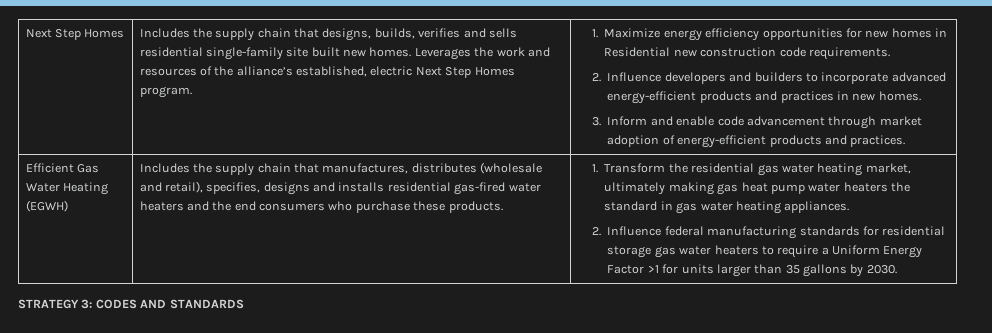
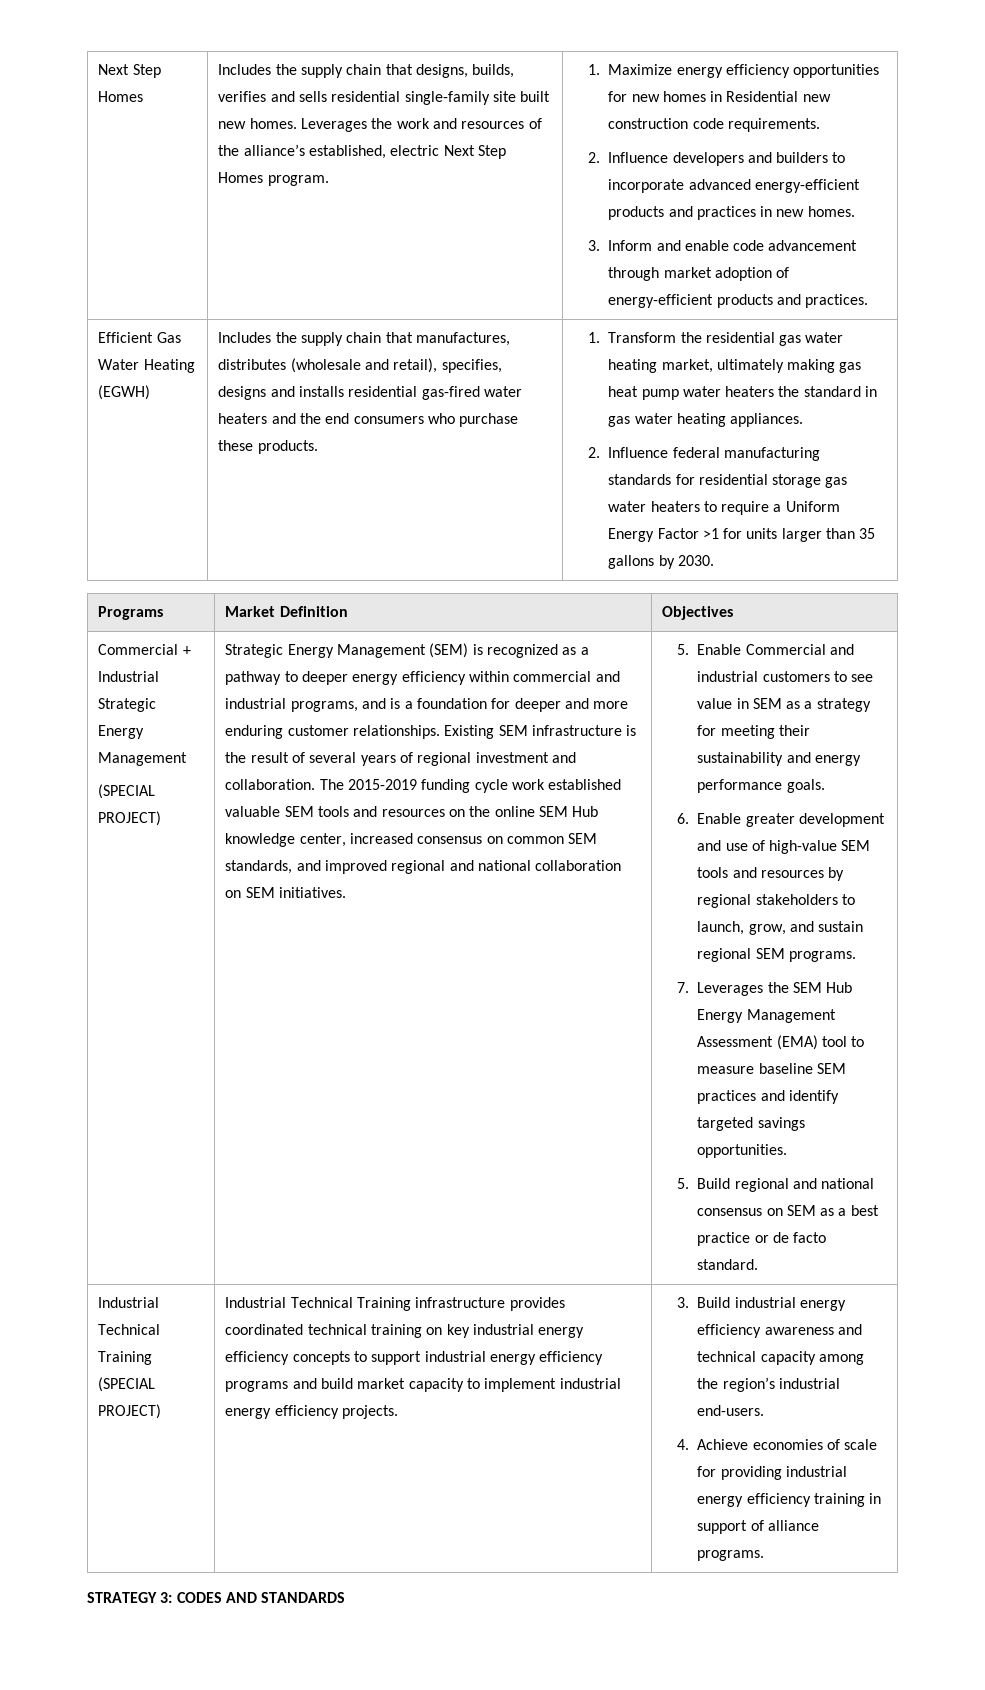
(897, 269) none -> [98,606,164,620] [225,606,348,617] [662,606,734,620] [98,644,191,655] [98,671,160,682] [98,698,157,712] [98,725,145,739] [98,752,188,766] [98,784,156,799] [98,811,162,826] [225,643,589,658] [225,671,620,685] [225,698,629,712] [225,725,637,739] [225,752,577,766] [225,779,622,793] [225,806,599,817] [225,833,598,847] [225,860,622,874] [225,887,347,898] [677,644,854,655] [697,671,874,682] [697,698,871,712] [697,725,810,739] [697,752,861,766] [697,779,825,793] [677,813,885,827] [697,840,871,854] [697,867,845,881] [697,894,855,908] [697,921,864,935] [697,948,856,962] [677,982,853,996] [697,1009,836,1023] [697,1035,865,1050] [697,1063,846,1074] [697,1090,839,1104] [697,1117,805,1131] [697,1144,788,1158] [677,1178,875,1192] [697,1205,879,1216] [697,1232,827,1246] [697,1259,759,1270] [98,1297,160,1308] [98,1324,161,1335] [98,1351,153,1365] [98,1377,156,1392] [98,1404,162,1419] [225,1297,565,1311] [225,1324,585,1338] [225,1351,604,1365] [225,1378,621,1392] [225,1405,399,1419] [677,1297,846,1311] [697,1324,862,1338] [697,1351,864,1365] [697,1377,840,1392] [697,1405,765,1416] [677,1439,878,1450] [697,1466,847,1480] [697,1493,882,1507] [697,1520,819,1534] [697,1550,765,1561] // Programs | Market Definition | Objectives // Commercial + Industrial Strategic Energy Management // (SPECIAL PROJECT) | Strategic Energy Management (SEM) is recognized as a pathway to deeper energy efficiency within commercial and industrial programs, and is a foundation for deeper and more enduring customer relationships. Existing SEM infrastructure is the result of several years of regional investment and collaboration. The 2015-2019 funding cycle work established valuable SEM tools and resources on the online SEM Hub knowledge center, increased consensus on common SEM standards, and improved regional and national collaboration on SEM initiatives. | 5. Enable Commercial and industrial customers to see value in SEM as a strategy for meeting their sustainability and energy performance goals. // 6. Enable greater development and use of high-value SEM tools and resources by regional stakeholders to launch, grow, and sustain regional SEM programs. // 7. Leverages the SEM Hub Energy Management Assessment (EMA) tool to measure baseline SEM practices and identify targeted savings opportunities. // 5. Build regional and national consensus on SEM as a best practice or de facto standard. // Industrial Technical Training (SPECIAL PROJECT) | Industrial Technical Training infrastructure provides coordinated technical training on key industrial energy efficiency concepts to support industrial energy efficiency programs and build market capacity to implement industrial energy efficiency projects. | 3. Build industrial energy efficiency awareness and technical capacity among the region’s industrial end-users. // 4. Achieve economies of scale for providing industrial energy efficiency training in support of alliance programs.

